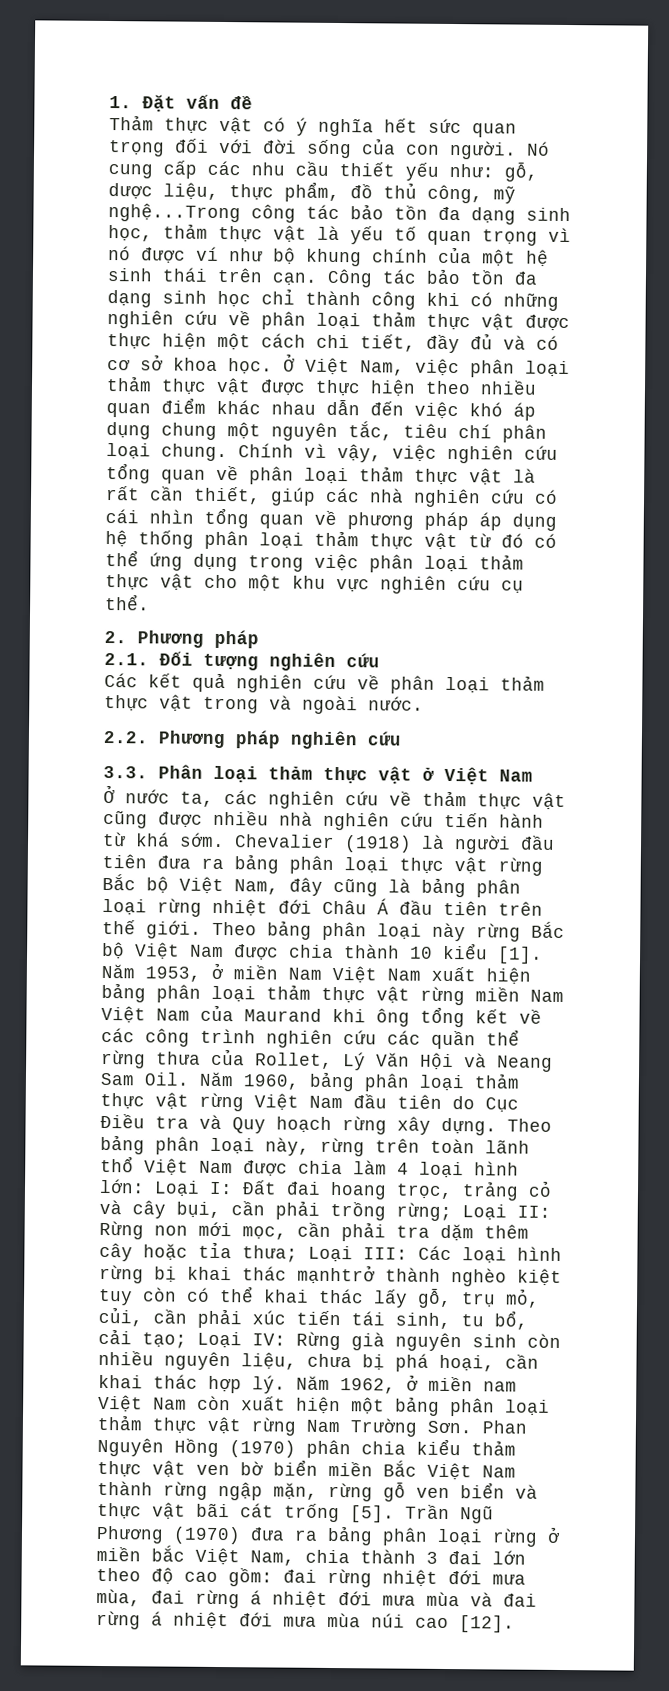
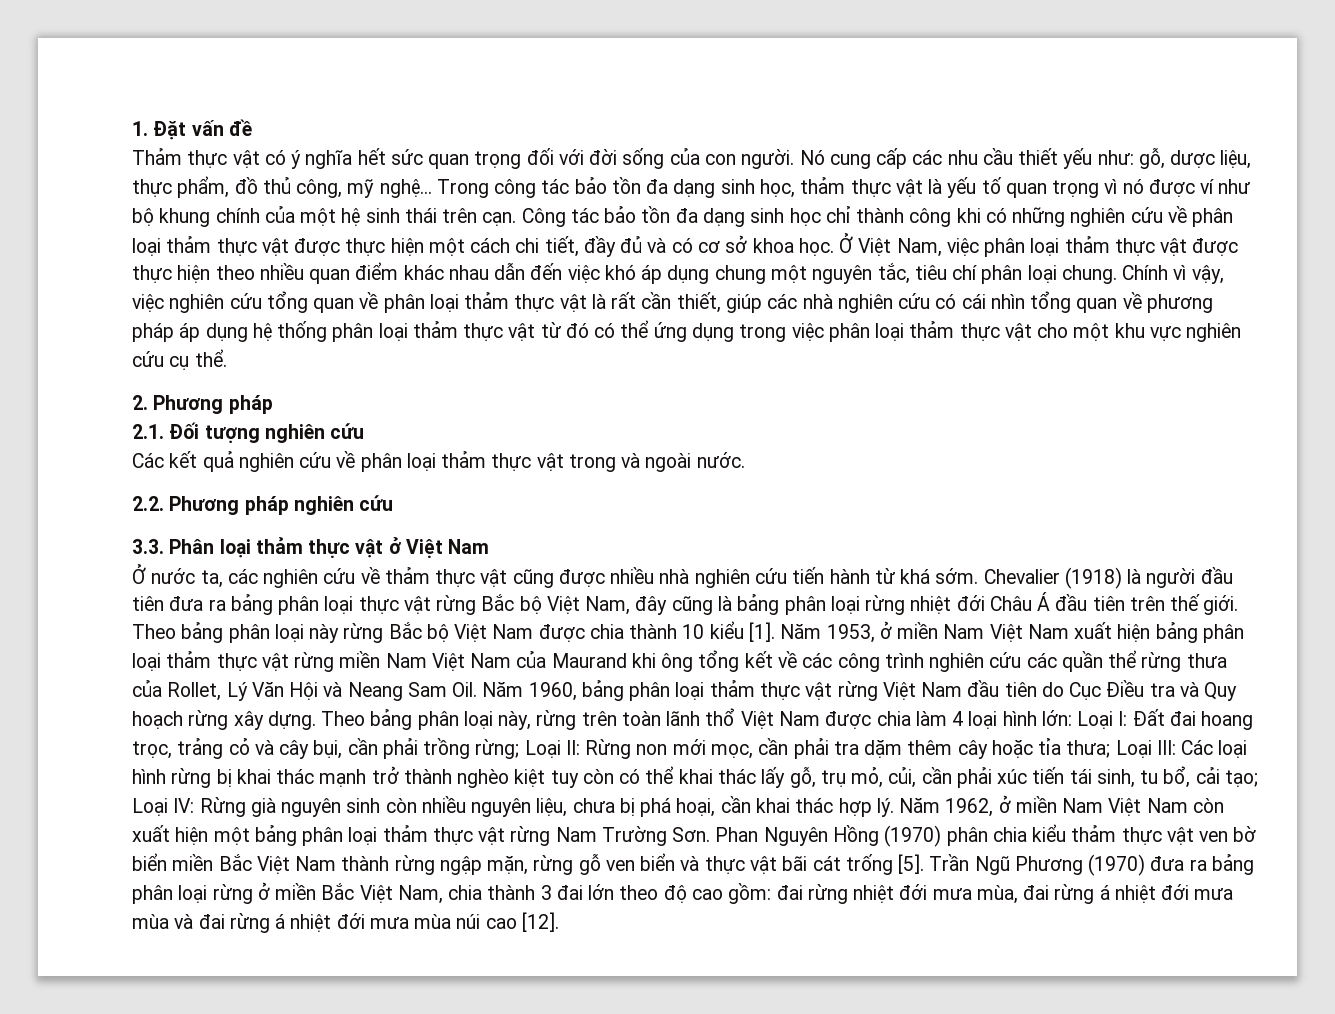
[108,203,241,223] nghệ...Trong -> [379,179,489,198] nghệ... Trong
[297,1264,375,1285] mạnhtrở -> [319,766,399,787] mạnh trở
[483,1381,517,1392] nam -> [1062,798,1104,813] Nam
[151,1545,185,1562] bắc -> [321,883,355,900] Bắc

